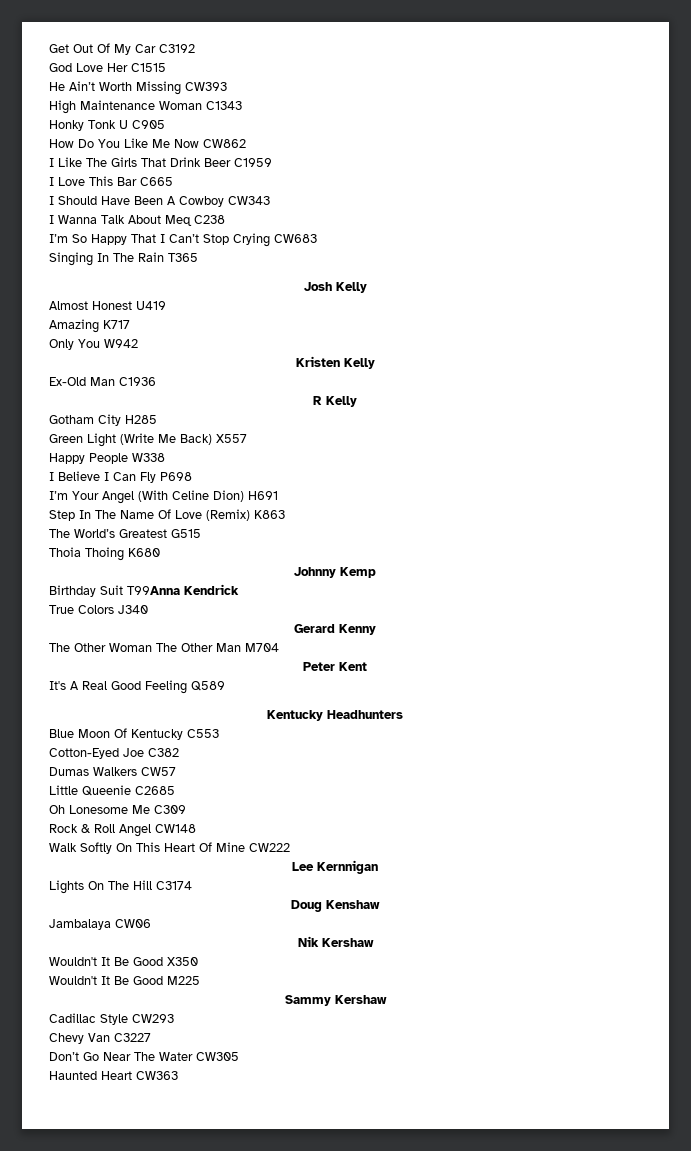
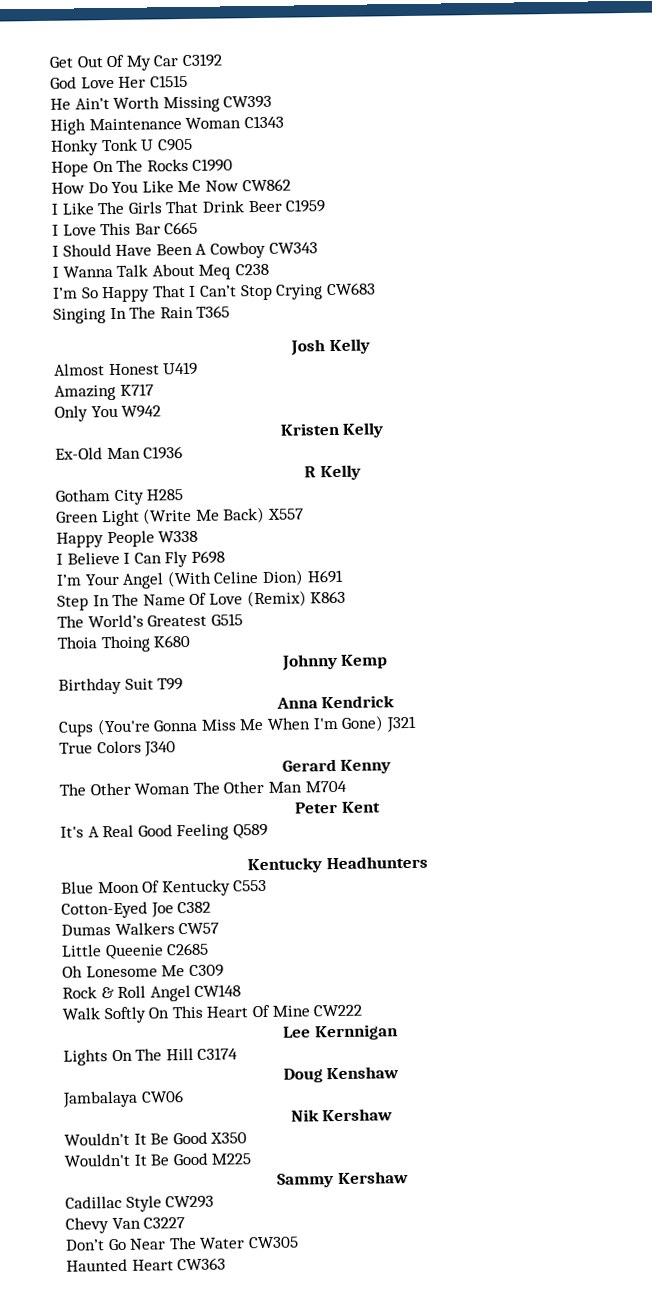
(165, 124) none -> [51,158,234,177] // Hope On The Rocks C1990
[127,586,180,595] T99Anna -> [157,678,184,691] [275,697,318,709] T99 // Anna
(239, 589) none -> [58,715,417,737] // Cups (You're Gonna Miss Me When I'm Gone) J321

